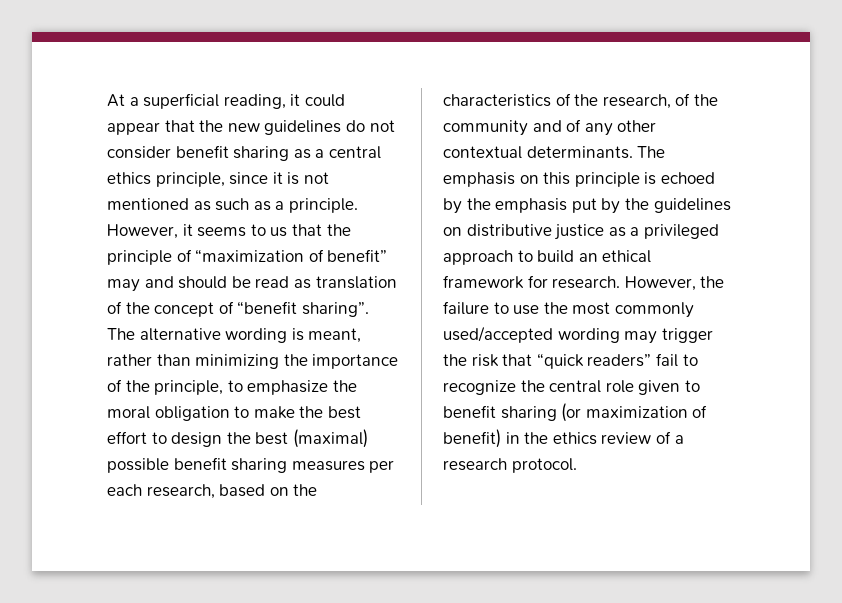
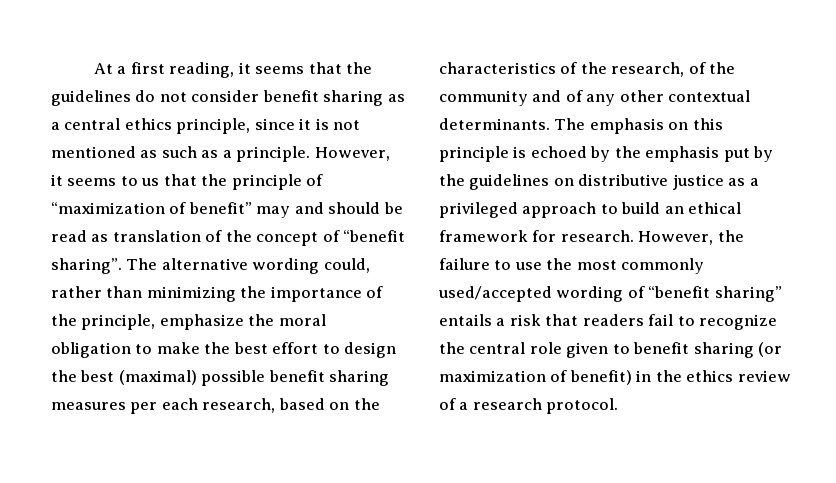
[143,93,220,109] superficial -> [130,62,165,74] first
[304,94,345,107] [107,120,260,135] could appear that the new -> [255,62,372,74] seems that the
[291,328,362,343] is meant, -> [323,258,370,273] could,
[227,380,243,392] to -> (156, 322) none
[624,328,713,344] [443,353,652,369] may trigger the risk that “quick readers” -> [627,286,782,302] [439,314,644,326] of “benefit sharing” entails a risk that readers

